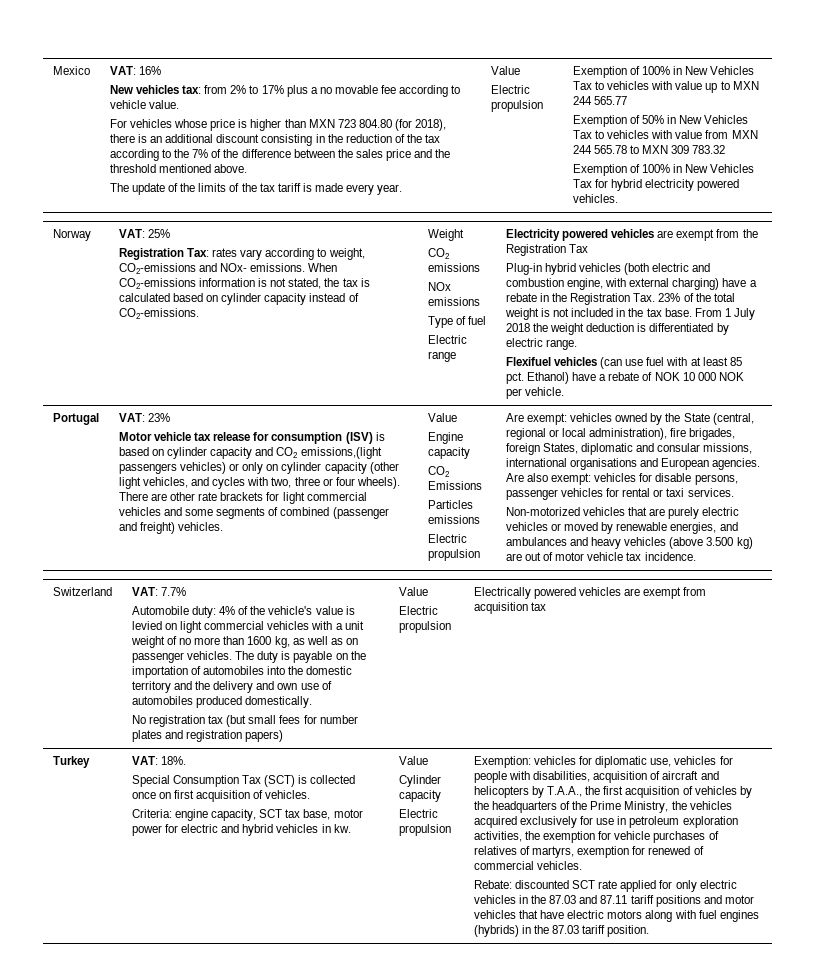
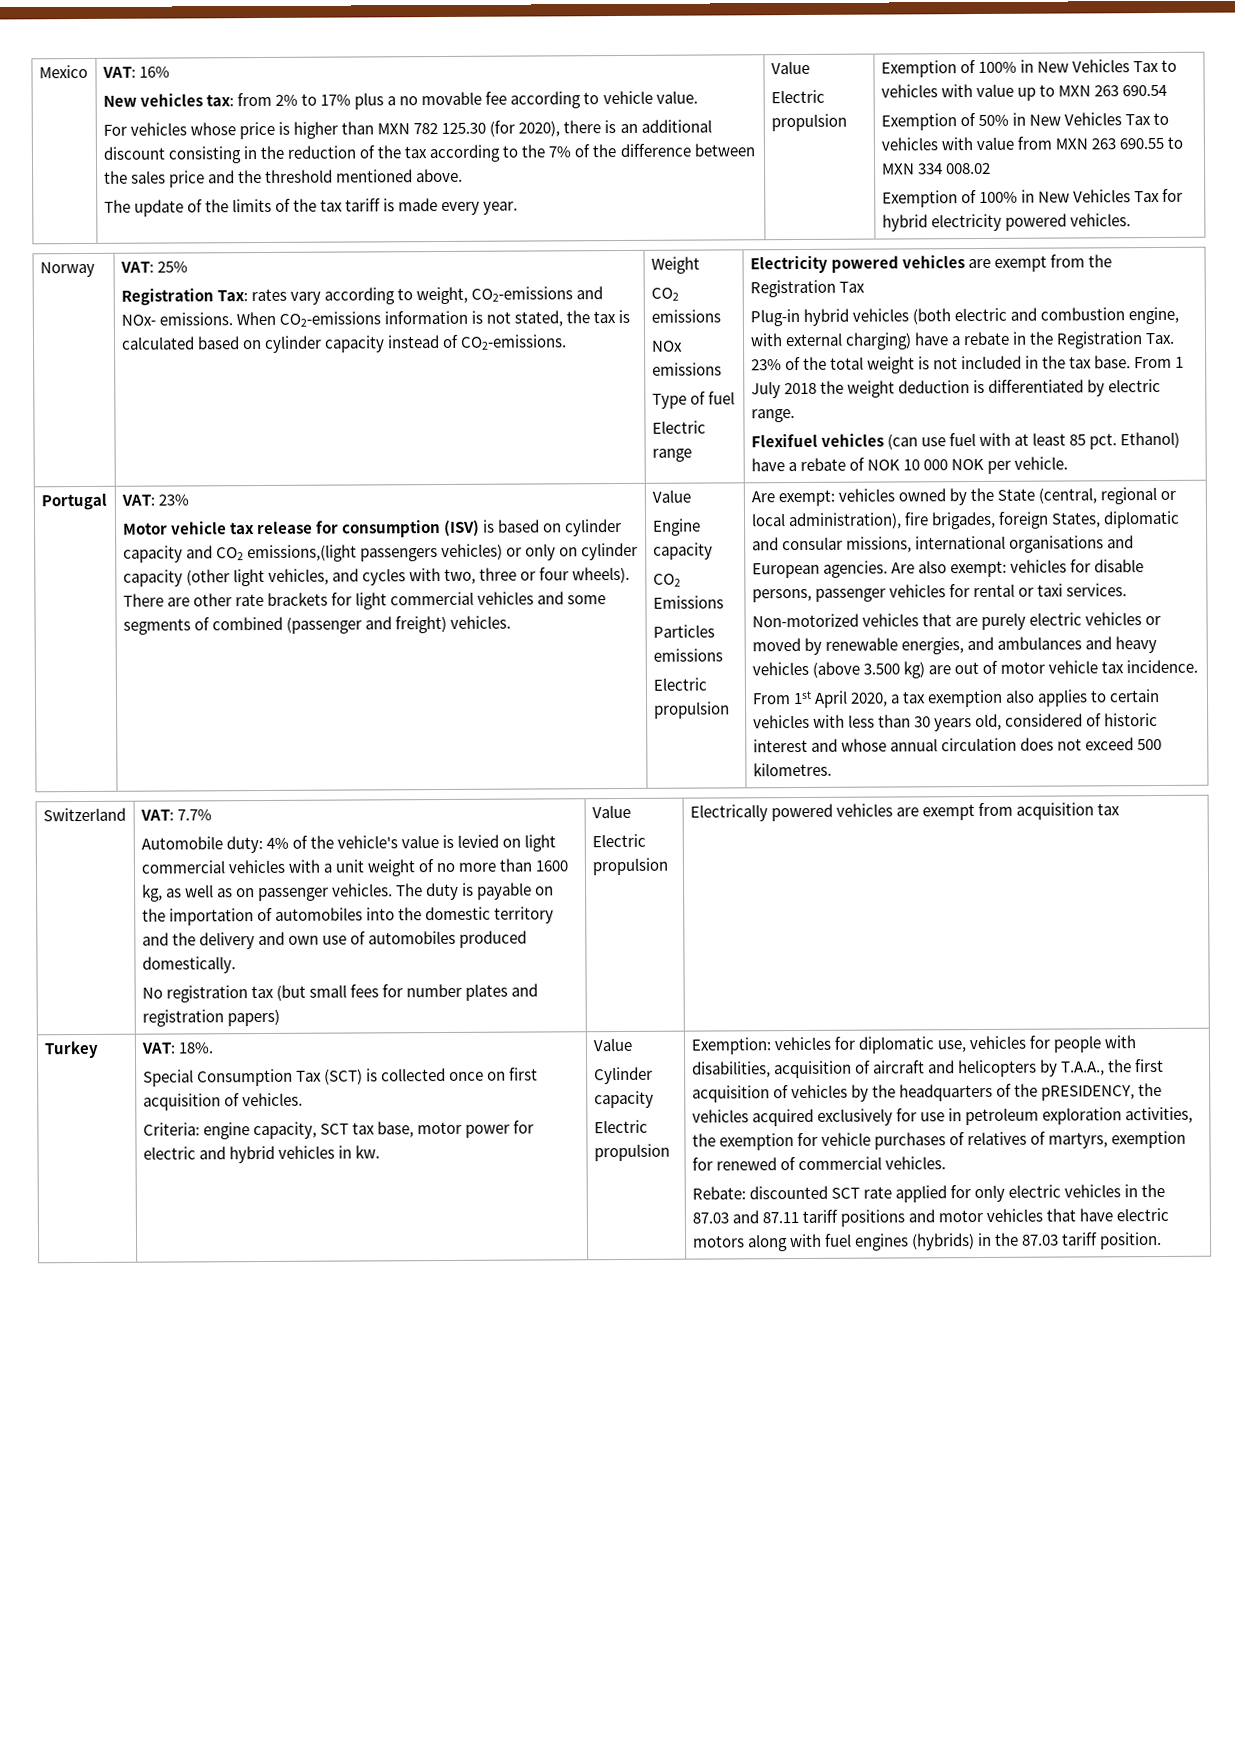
[337,119,447,131] 723 804.80 (for 2018), -> [413,120,561,137] 782 125.30 (for 2020),
[572,96,627,105] 244 565.77 -> [1094,84,1168,97] 263 690.54
[572,145,726,154] 244 565.78 to MXN 309 783.32 -> [1091,136,1184,150] [881,162,991,175] 263 690.55 to MXN 334 008.02
(696, 556) none -> [751,688,1161,708] [752,713,1159,732] [752,737,1163,753] [752,762,832,777] // From 1st April 2020, a tax exemption also applies to certain vehicles with less than 30 years old, considered of historic interest and whose annual circulation does not exceed 500 kilometres.
[590,801,669,813] Prime Ministry, -> [1041,1085,1136,1101] pRESIDENCY,

